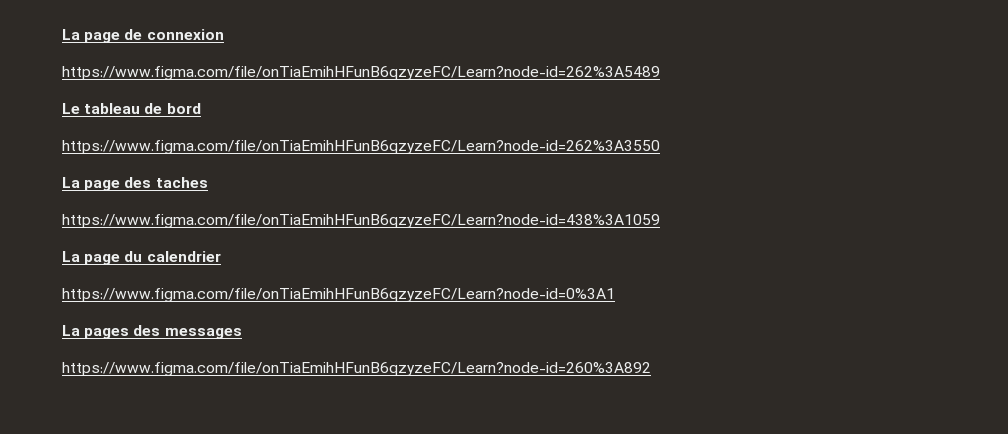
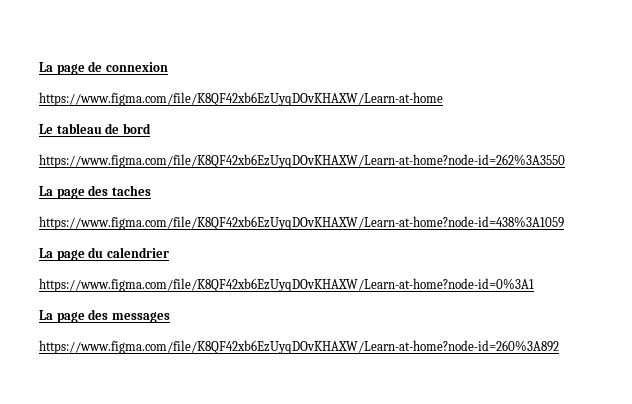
[62,66,660,80] https://www.figma.com/file/onTiaEmihHFunB6qzyzeFC/Learn?node-id=262%3A5489 -> [39,92,443,106] https://www.figma.com/file/K8QF42xb6EzUyqDOvKHAXW/Learn-at-home
[62,140,660,154] https://www.figma.com/file/onTiaEmihHFunB6qzyzeFC/Learn?node-id=262%3A3550 -> [39,154,565,168] https://www.figma.com/file/K8QF42xb6EzUyqDOvKHAXW/Learn-at-home?node-id=262%3A3550
[62,214,660,228] https://www.figma.com/file/onTiaEmihHFunB6qzyzeFC/Learn?node-id=438%3A1059 -> [39,216,564,230] https://www.figma.com/file/K8QF42xb6EzUyqDOvKHAXW/Learn-at-home?node-id=438%3A1059
[62,288,615,302] [62,325,130,339] https://www.figma.com/file/onTiaEmihHFunB6qzyzeFC/Learn?node-id=0%3A1 // La pages -> [39,278,534,292] [39,310,85,323] https://www.figma.com/file/K8QF42xb6EzUyqDOvKHAXW/Learn-at-home?node-id=0%3A1 // La page
[62,362,651,376] https://www.figma.com/file/onTiaEmihHFunB6qzyzeFC/Learn?node-id=260%3A892 -> [39,340,559,354] https://www.figma.com/file/K8QF42xb6EzUyqDOvKHAXW/Learn-at-home?node-id=260%3A892

